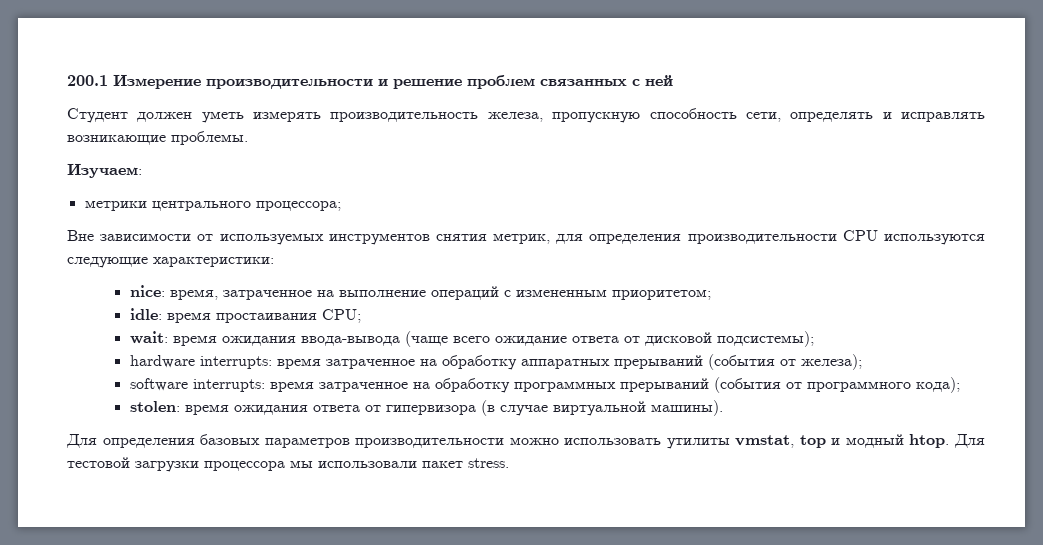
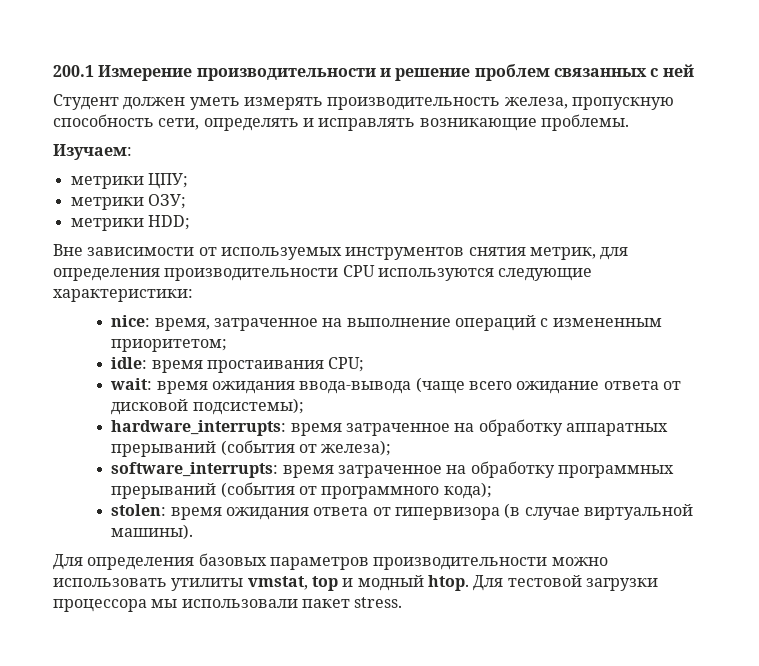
[151,201,341,211] центрального процессора; -> [147,173,188,189] [70,194,186,210] [70,215,190,231] ЦПУ; // метрики ОЗУ; // метрики HDD;
[129,355,272,369] hardware interrupts: -> [111,420,287,436] hardware_interrupts:
[129,378,265,392] software interrupts: -> [111,462,279,478] software_interrupts:

